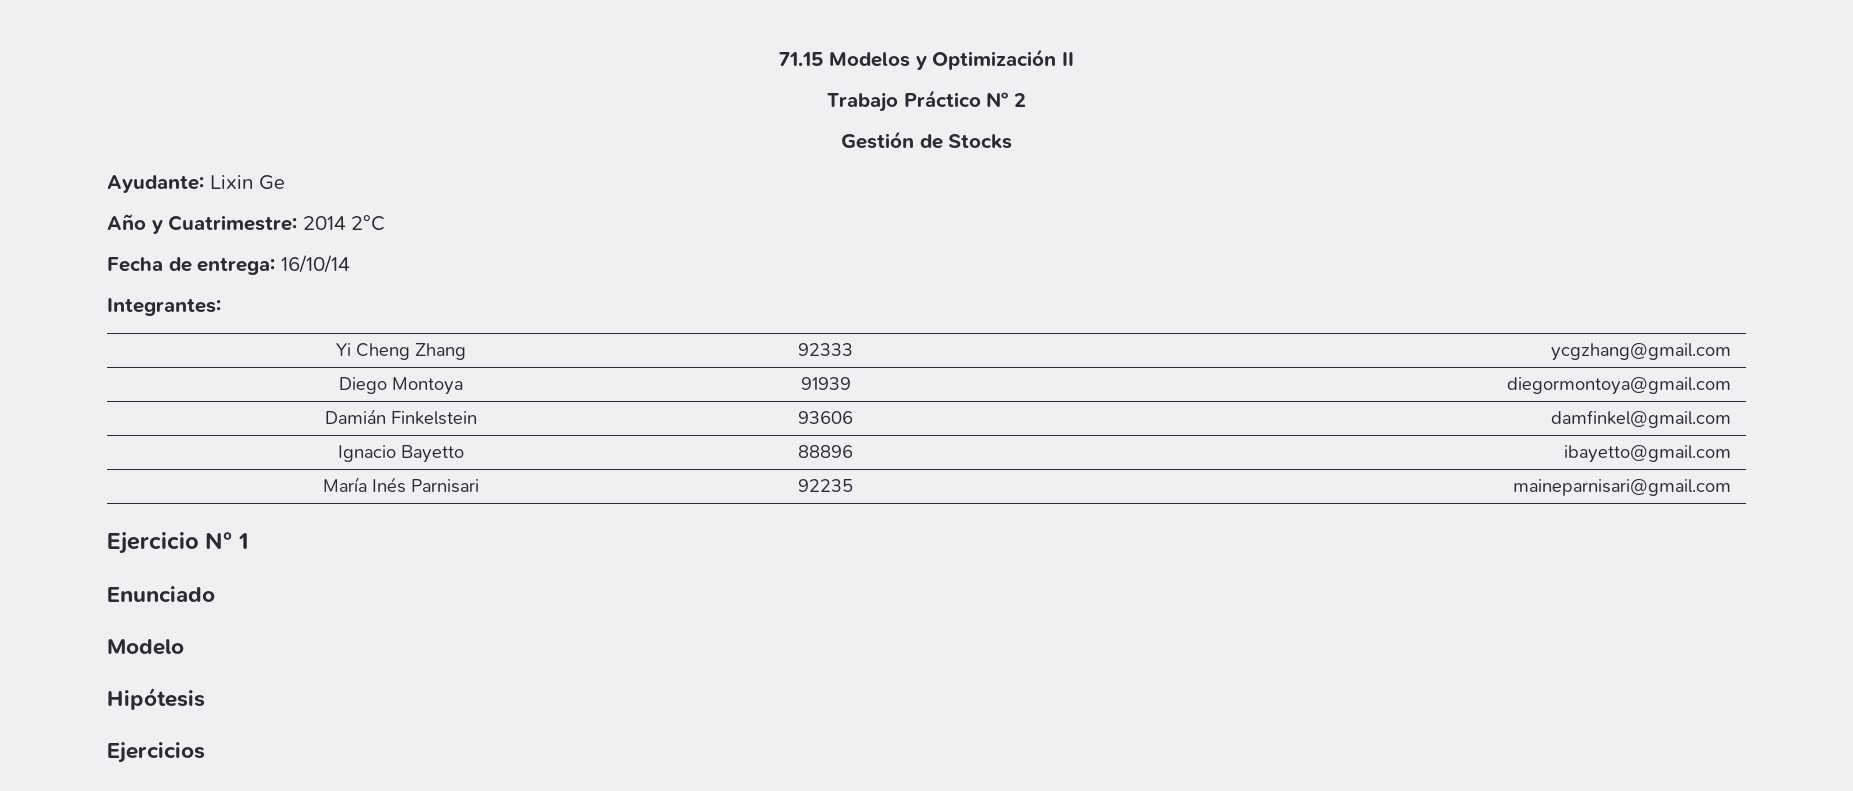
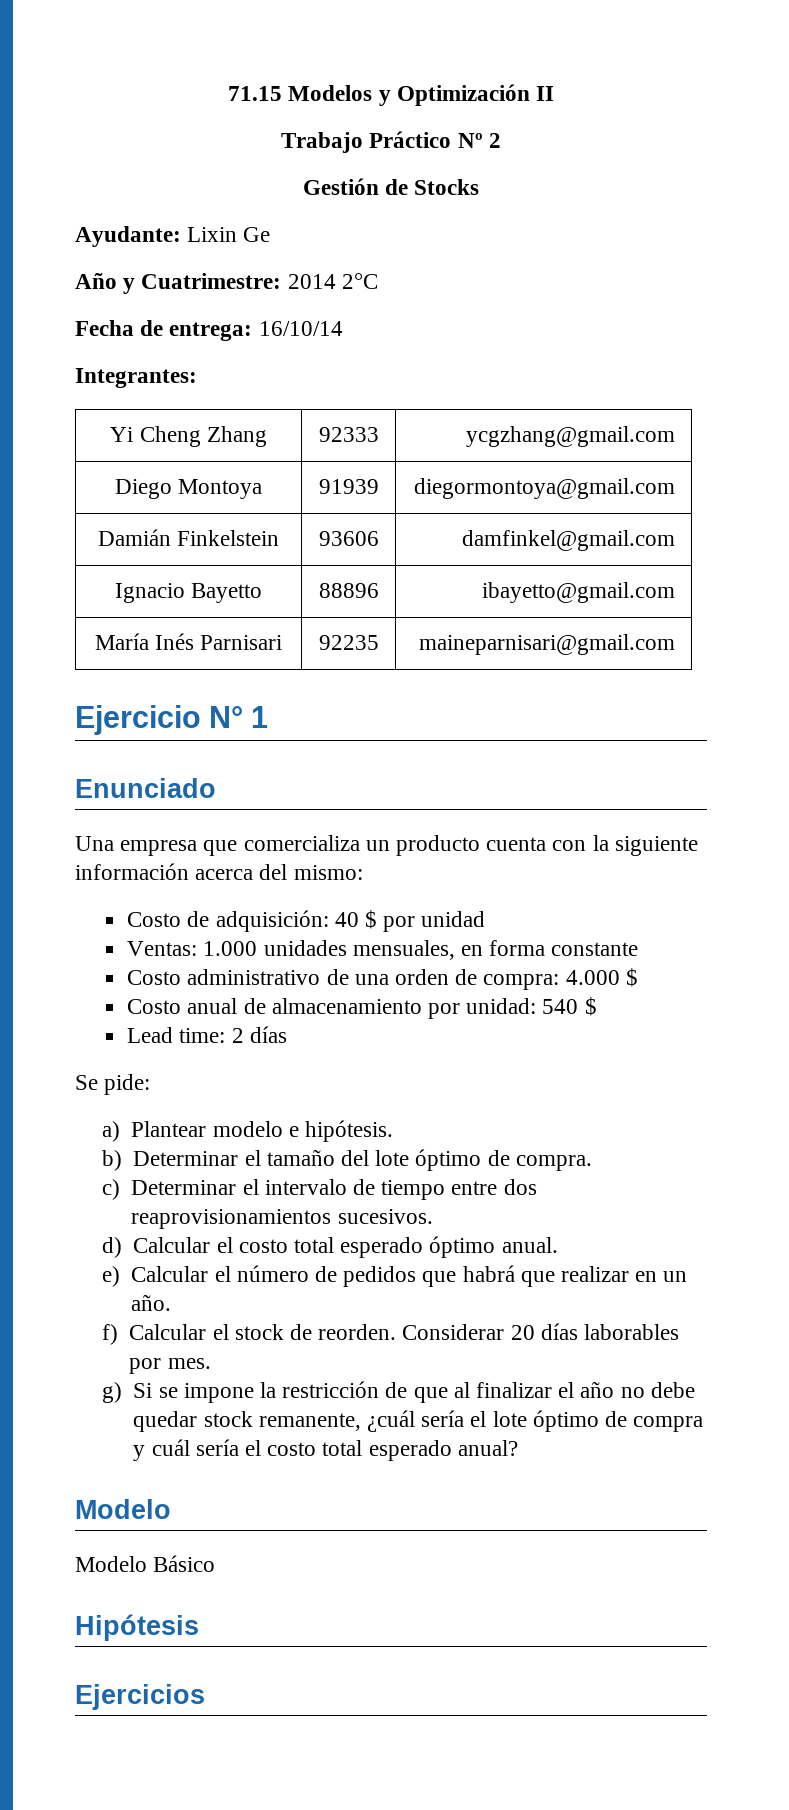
[107,639,184,655] // Modelo -> [75,835,698,856] [75,863,363,880] [127,910,486,932] [127,940,639,960] [127,968,638,990] [127,997,597,1019] [127,1026,287,1043] [75,1074,151,1095] [101,1120,393,1142] [101,1149,592,1171] [101,1179,537,1200] [131,1209,433,1229] [101,1236,558,1258] [101,1265,688,1287] [131,1294,172,1311] [101,1323,679,1345] [129,1358,211,1374] [101,1381,695,1403] [133,1410,704,1432] [133,1439,518,1461] [75,1499,171,1519] [75,1555,216,1572] // Una empresa que comercializa un producto cuenta con la siguiente información acerca del mismo: // Costo de adquisición: 40 $ por unidad // Ventas: 1.000 unidades mensuales, en forma constante // Costo administrativo de una orden de compra: 4.000 $ // Costo anual de almacenamiento por unidad: 540 $ // Lead time: 2 días // Se pide: // a) Plantear modelo e hipótesis. // b) Determinar el tamaño del lote óptimo de compra. // c) Determinar el intervalo de tiempo entre dos reaprovisionamientos sucesivos. // d) Calcular el costo total esperado óptimo anual. // e) Calcular el número de pedidos que habrá que realizar en un año. // f) Calcular el stock de reorden. Considerar 20 días laborables por mes. // g) Si se impone la restricción de que al finalizar el año no debe quedar stock remanente, ¿cuál sería el lote óptimo de compra y cuál sería el costo total esperado anual? // Modelo // Modelo Básico

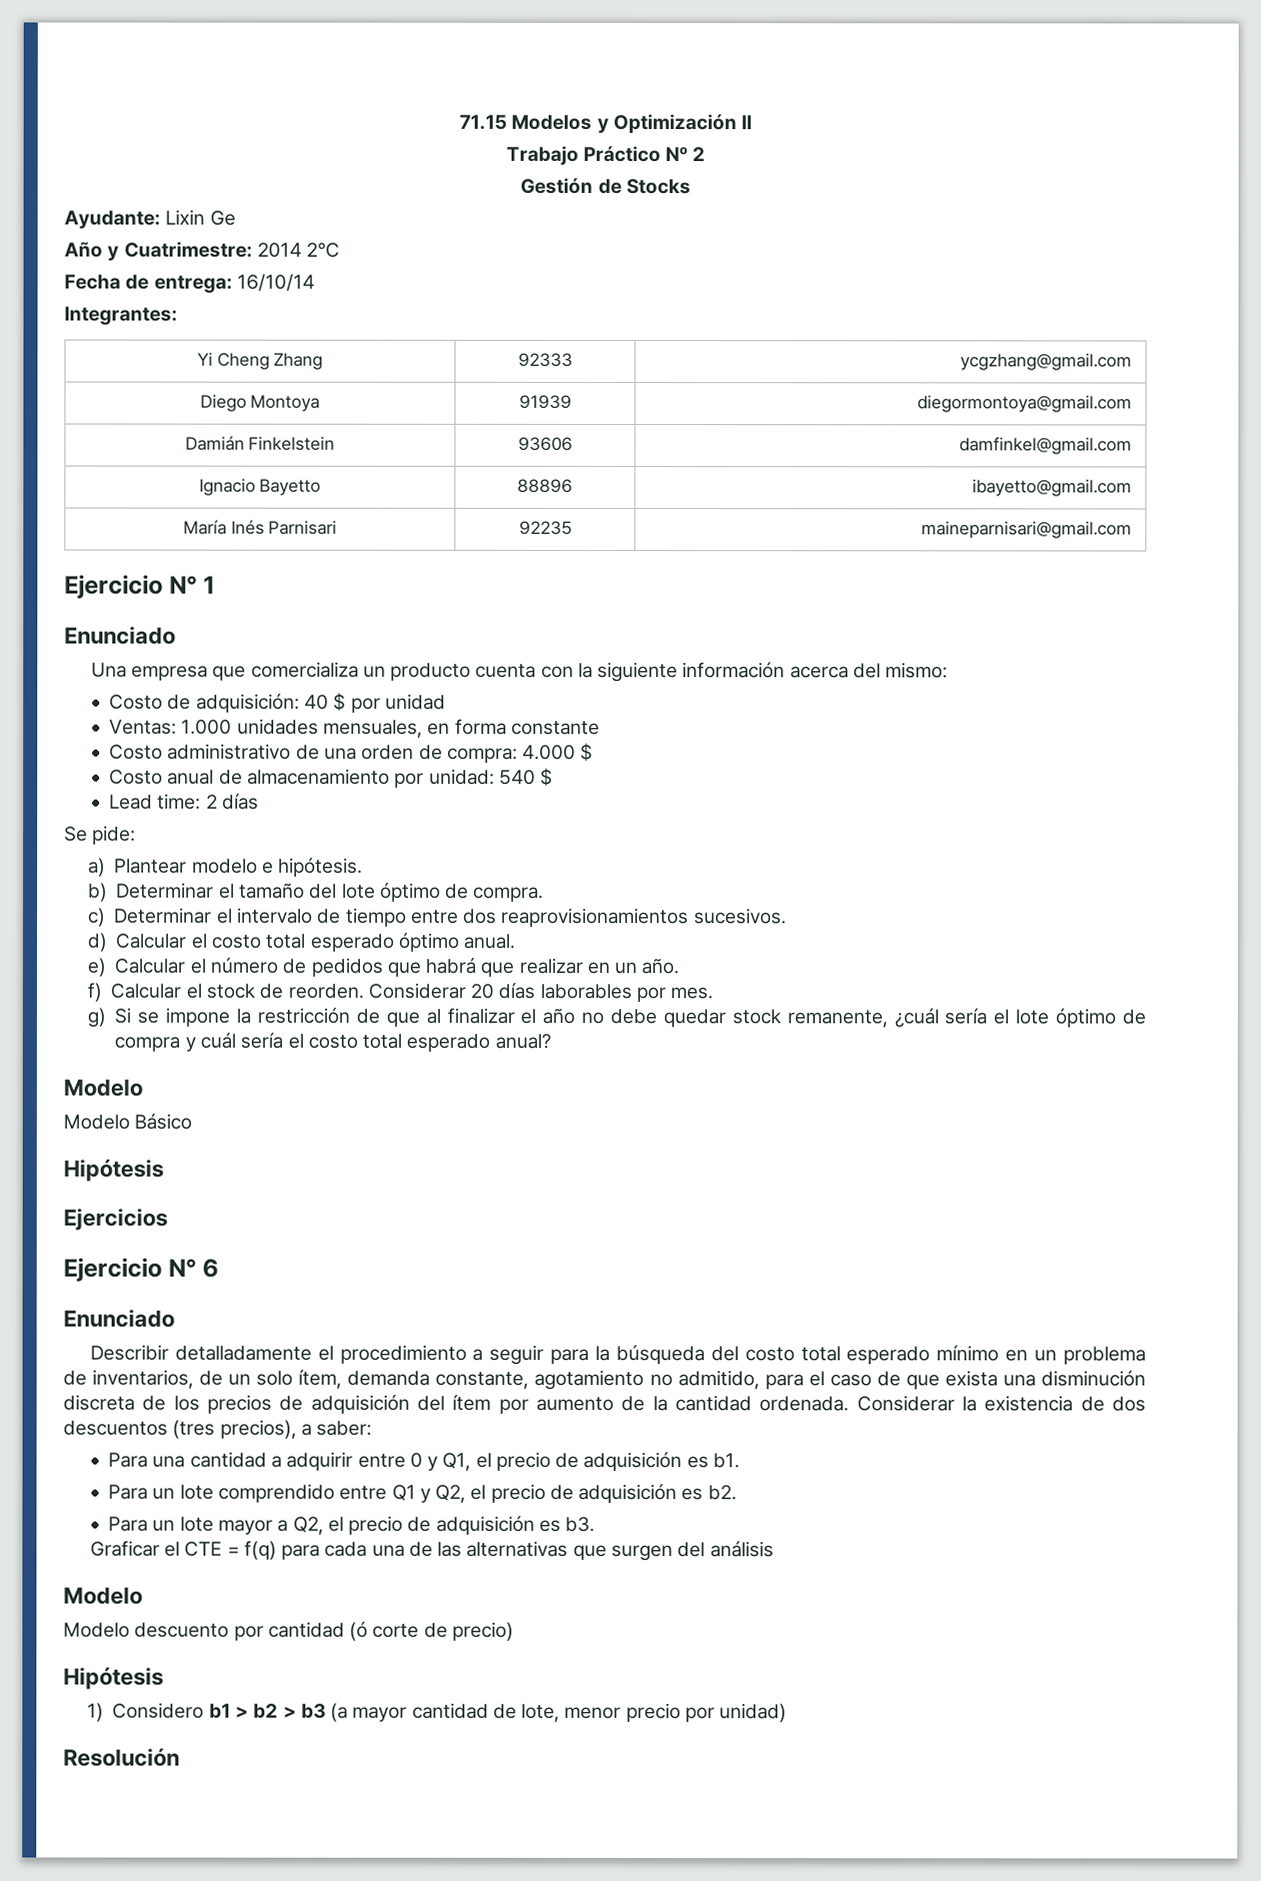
(205, 1697) none -> [63,1257,220,1282] [63,1309,175,1328] [89,1344,1147,1365] [63,1369,1146,1391] [63,1394,1147,1414] [63,1419,373,1439] [108,1451,740,1472] [108,1483,737,1504] [108,1515,596,1535] [89,1540,774,1562] [63,1587,143,1605] [63,1621,514,1641] [63,1667,164,1690] [86,1702,788,1723] [63,1748,180,1767] // Ejercicio N° 6 // Enunciado // Describir detalladamente el procedimiento a seguir para la búsqueda del costo total esperado mínimo en un problema de inventarios, de un solo ítem, demanda constante, agotamiento no admitido, para el caso de que exista una disminución discreta de los precios de adquisición del ítem por aumento de la cantidad ordenada. Considerar la existencia de dos descuentos (tres precios), a saber: // Para una cantidad a adquirir entre 0 y Q1, el precio de adquisición es b1. // Para un lote comprendido entre Q1 y Q2, el precio de adquisición es b2. // Para un lote mayor a Q2, el precio de adquisición es b3. // Graficar el CTE = f(q) para cada una de las alternativas que surgen del análisis // Modelo // Modelo descuento por cantidad (ó corte de precio) // Hipótesis // 1) Considero b1 > b2 > b3 (a mayor cantidad de lote, menor precio por unidad) // Resolución

